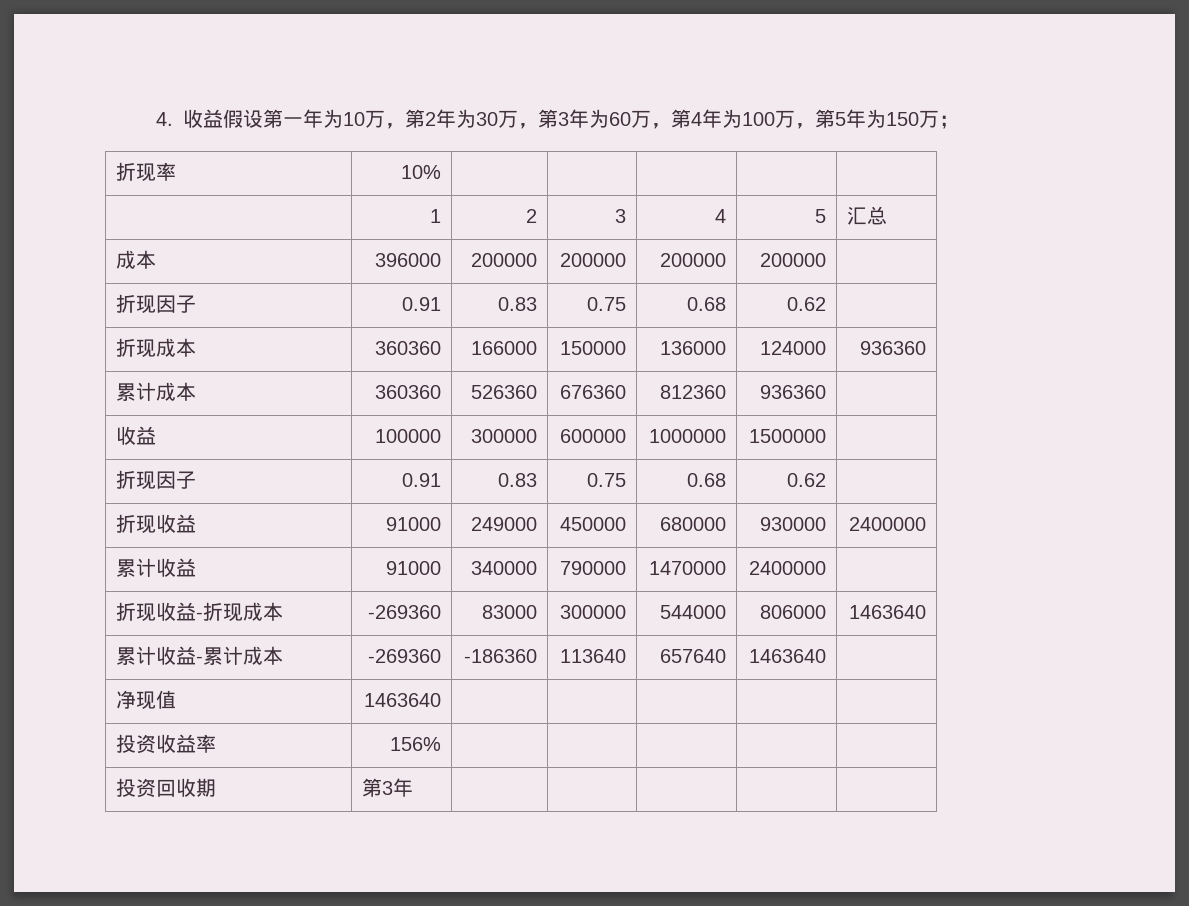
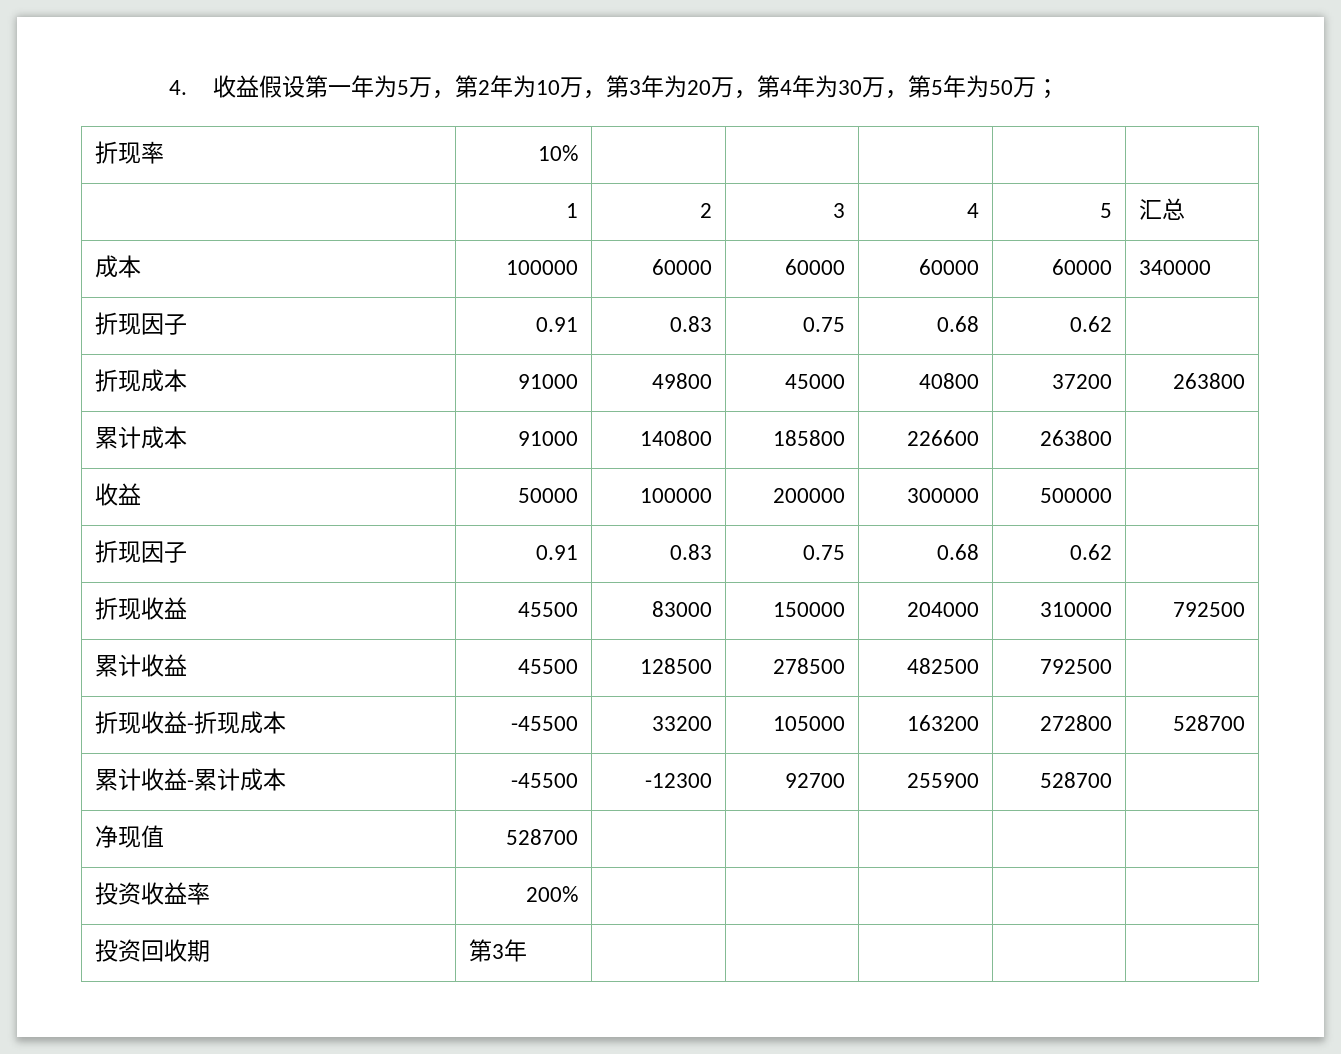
[343,112,366,126] 10 -> [397,80,410,95] 5
[476,112,499,126] 30 -> [536,80,561,95] 10
[609,112,632,126] 60 -> [687,80,712,95] 20
[742,112,776,126] 100 -> [838,80,863,95] 30
[886,112,920,126] 150 -> [989,80,1014,95] 50
[374,253,441,267] [470,253,537,267] [559,253,626,267] [659,253,726,267] [759,253,826,267] 396000 | 200000 | 200000 | 200000 | 200000 | -> [505,260,578,275] [651,259,712,275] [784,259,845,275] [918,259,979,275] [1051,259,1112,275] [1139,260,1212,275] 100000 | 60000 | 60000 | 60000 | 60000 | 340000
[374,341,441,355] [470,341,537,355] [559,341,626,355] [659,341,726,355] [759,341,826,355] [859,341,926,355] [116,382,197,401] [374,385,441,399] [470,385,537,399] [559,385,626,399] [659,385,726,399] [759,385,826,399] [116,426,157,445] [374,429,441,443] [470,429,537,443] [559,429,626,443] [648,429,726,443] [748,429,826,443] 360360 | 166000 | 150000 | 136000 | 124000 | 936360 // 累计成本 | 360360 | 526360 | 676360 | 812360 | 936360 | // 收益 | 100000 | 300000 | 600000 | 1000000 | 1500000 -> [517,374,578,389] [651,373,712,389] [784,374,845,389] [918,373,979,389] [1051,374,1112,389] [1172,373,1245,389] [95,426,188,449] [517,431,578,446] [639,430,712,446] [772,430,845,446] [906,430,979,446] [1039,430,1112,446] [95,483,142,506] [517,488,578,503] [639,488,712,503] [772,488,845,503] [906,488,979,503] [1039,488,1112,503] 91000 | 49800 | 45000 | 40800 | 37200 | 263800 // 累计成本 | 91000 | 140800 | 185800 | 226600 | 263800 | // 收益 | 50000 | 100000 | 200000 | 300000 | 500000
[385,517,441,531] [470,517,537,531] [559,517,626,531] [659,517,726,531] [759,517,826,531] [848,517,926,531] [116,558,197,577] [385,561,441,575] [470,561,537,575] [559,561,626,575] [648,561,726,575] [748,561,826,575] 91000 | 249000 | 450000 | 680000 | 930000 | 2400000 // 累计收益 | 91000 | 340000 | 790000 | 1470000 | 2400000 -> [517,602,578,617] [651,601,712,617] [772,602,845,617] [906,602,979,617] [1039,602,1112,617] [1172,602,1245,617] [95,654,188,677] [517,659,578,674] [639,658,712,674] [772,658,845,674] [906,658,979,674] [1039,659,1112,674] 45500 | 83000 | 150000 | 204000 | 310000 | 792500 // 累计收益 | 45500 | 128500 | 278500 | 482500 | 792500
[367,605,441,619] [481,605,537,619] [559,605,626,619] [659,605,726,619] [759,605,826,619] [848,605,926,619] -269360 | 83000 | 300000 | 544000 | 806000 | 1463640 -> [510,716,578,731] [651,716,712,731] [772,716,845,731] [906,715,979,731] [1039,715,1112,731] [1172,715,1245,731] -45500 | 33200 | 105000 | 163200 | 272800 | 528700
[367,649,441,663] [463,649,537,663] [559,649,626,663] [659,649,726,663] [748,649,826,663] -269360 | -186360 | 113640 | 657640 | 1463640 -> [510,773,578,788] [644,773,712,788] [784,773,845,788] [906,773,979,788] [1039,772,1112,788] -45500 | -12300 | 92700 | 255900 | 528700
[363,693,441,707] 1463640 -> [505,829,578,845] 528700
[389,737,441,751] 156% -> [525,886,578,902] 200%

